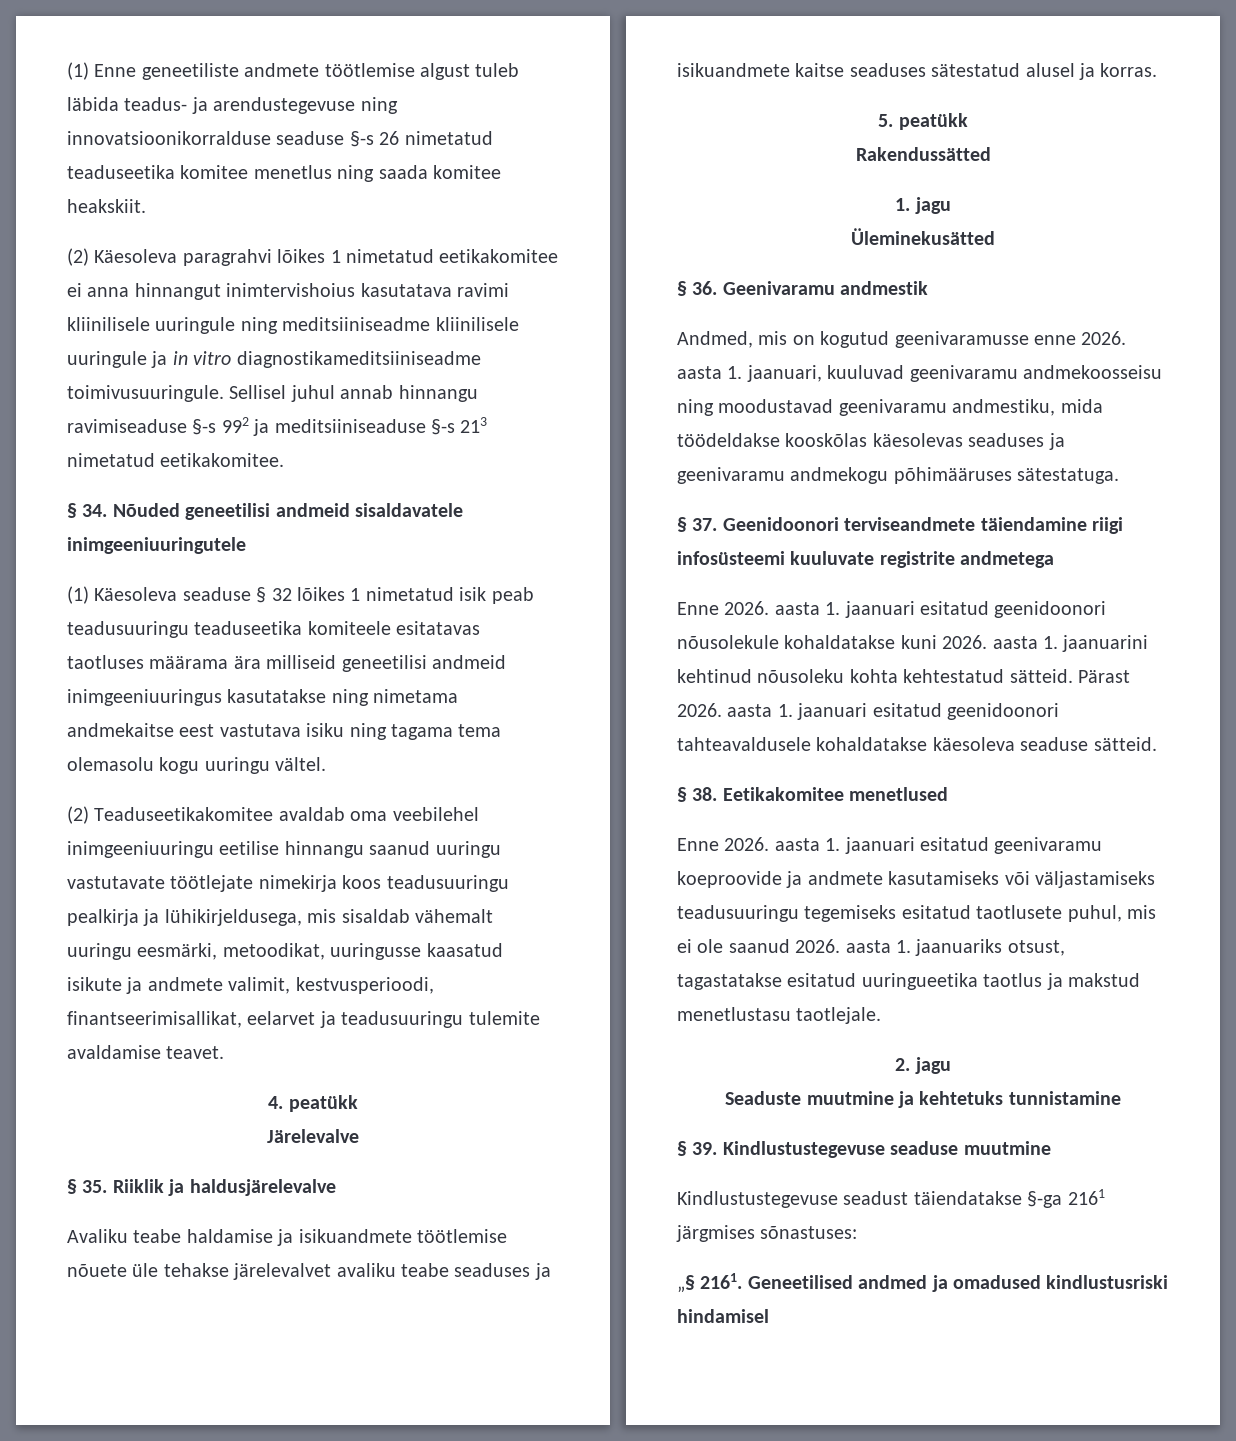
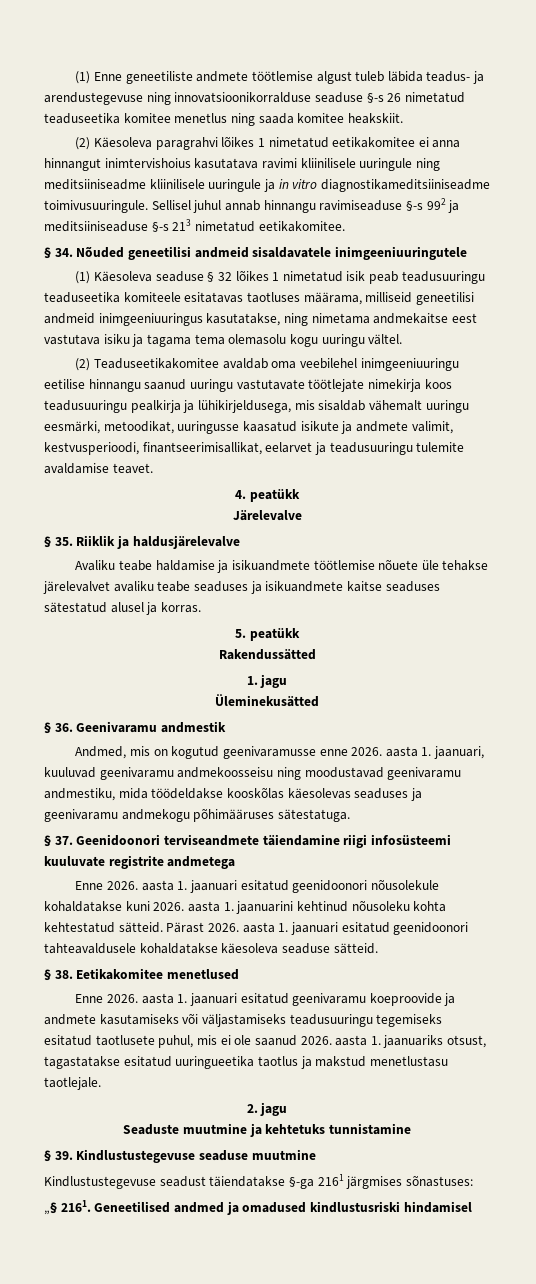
[149,656,261,669] määrama ära -> [303,292,362,305] määrama,
[227,689,327,703] kasutatakse -> [206,313,281,326] kasutatakse,
[349,723,387,740] ning -> [132,334,144,347] ja

